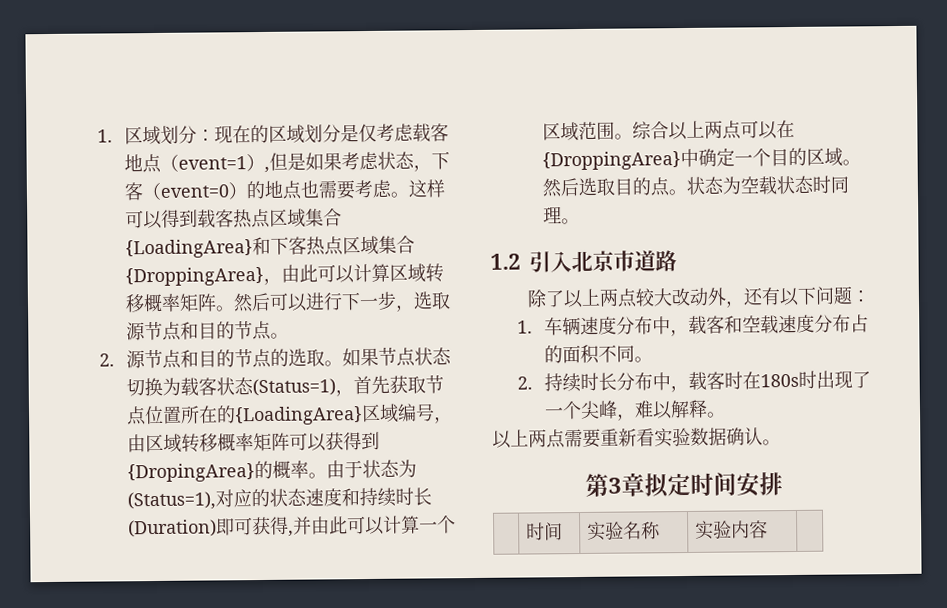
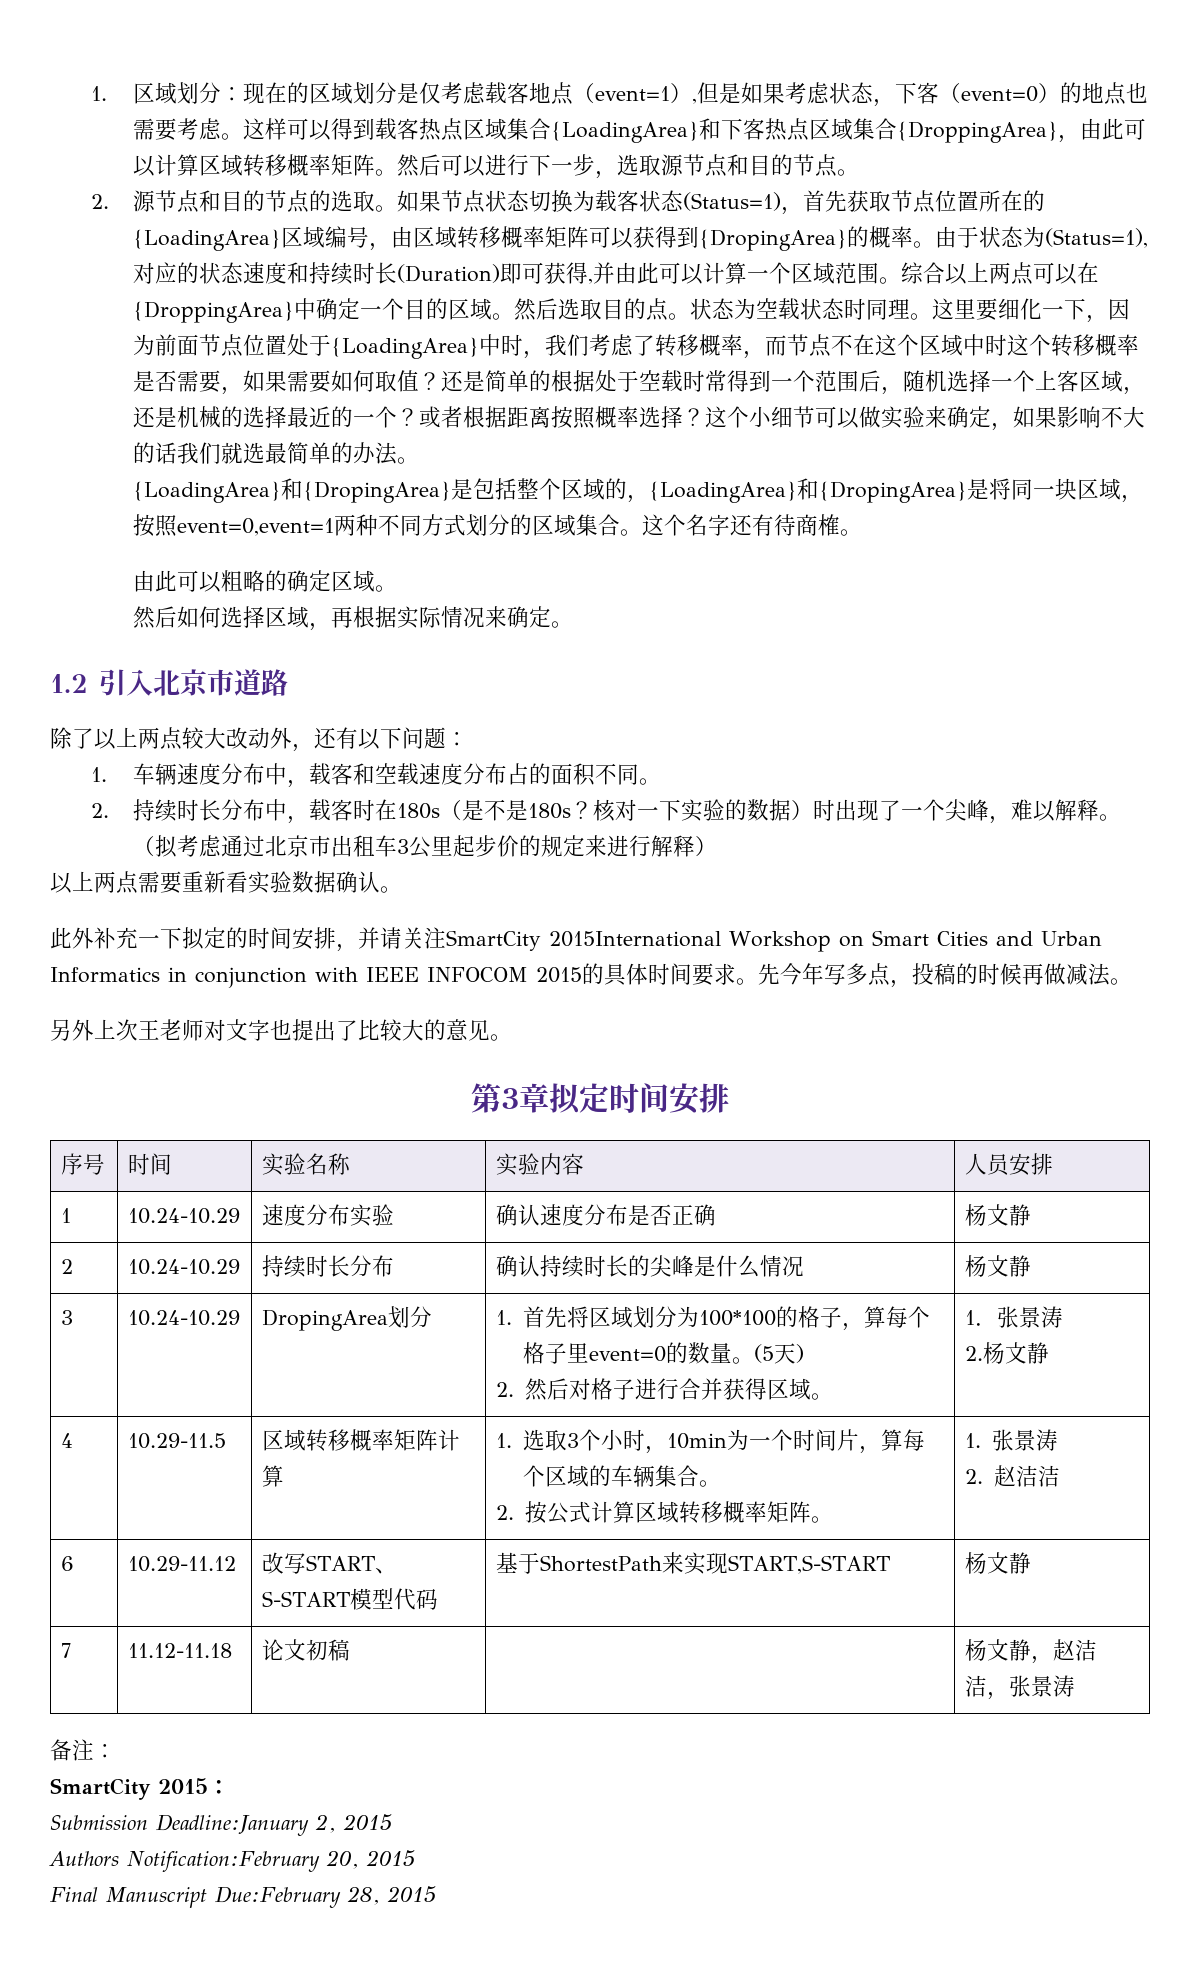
(580, 221) none -> [931,298,1130,323] [132,334,1139,359] [132,370,1145,395] [132,406,1145,431] [132,442,419,465] [132,478,1143,503] [132,514,862,537] [132,570,397,593] [132,606,573,631] 这里要细化一下，因为前面节点位置处于{LoadingArea}中时，我们考虑了转移概率，而节点不在这个区域中时这个转移概率是否需要，如果需要如何取值？还是简单的根据处于空载时常得到一个范围后，随机选择一个上客区域，还是机械的选择最近的一个？或者根据距离按照概率选择？这个小细节可以做实验来确定，如果影响不大的话我们就选最简单的办法。 // {LoadingArea}和{DropingArea}是包括整个区域的，{LoadingArea}和{DropingArea}是将同一块区域，按照event=0,event=1两种不同方式划分的区域集合。这个名字还有待商榷。 // 由此可以粗略的确定区域。 // 然后如何选择区域，再根据实际情况来确定。
(799, 380) none -> [439,799,813,822] （是不是180s？核对一下实验的数据）
(726, 414) none -> [132,835,717,858] （拟考虑通过北京市出租车3公里起步价的规定来进行解释）
(781, 442) none -> [50,927,1102,952] [50,963,1132,988] [50,1019,512,1041] // 此外补充一下拟定的时间安排，并请关注SmartCity 2015International Workshop on Smart Cities and Urban Informatics in conjunction with IEEE INFOCOM 2015的具体时间要求。先今年写多点，投稿的时候再做减法。 // 另外上次王老师对文字也提出了比较大的意见。
(783, 484) none -> [60,1153,105,1175] 序号
(769, 529) none -> [964,1153,1053,1176] [60,1208,71,1223] [127,1208,240,1224] [261,1204,394,1227] [495,1204,716,1226] [964,1204,1031,1226] [60,1259,73,1274] [127,1259,240,1275] [261,1255,394,1278] [495,1255,804,1278] [964,1255,1031,1277] [60,1310,73,1325] [127,1310,240,1326] [261,1306,432,1331] [495,1306,930,1331] [522,1342,804,1364] [495,1378,833,1401] [964,1306,1063,1328] [964,1342,1049,1364] [60,1433,73,1448] [127,1433,226,1449] [261,1429,460,1452] [261,1465,284,1487] [495,1429,925,1454] [522,1465,721,1487] [495,1501,833,1524] [964,1429,1058,1451] [964,1465,1060,1487] [60,1556,74,1571] [127,1556,236,1572] [261,1552,397,1574] [261,1588,438,1610] [495,1552,890,1575] [964,1552,1031,1574] [60,1643,71,1658] [127,1643,232,1658] [261,1639,350,1661] [964,1639,1097,1664] [964,1675,1075,1700] [50,1739,116,1761] [50,1778,230,1800] [50,1814,392,1836] [49,1850,415,1872] [50,1886,436,1908] 人员安排 // 1 | 10.24-10.29 | 速度分布实验 | 确认速度分布是否正确 | 杨文静 // 2 | 10.24-10.29 | 持续时长分布 | 确认持续时长的尖峰是什么情况 | 杨文静 // 3 | 10.24-10.29 | DropingArea划分 | 1.首先将区域划分为100*100的格子，算每个格子里event=0的数量。(5天) // 2.然后对格子进行合并获得区域。 | 1．张景涛 // 2.杨文静 // 4 | 10.29-11.5 | 区域转移概率矩阵计算 | 1.选取3个小时，10min为一个时间片，算每个区域的车辆集合。 // 2.按公式计算区域转移概率矩阵。 | 1.张景涛 // 2.赵洁洁 // 6 | 10.29-11.12 | 改写START、S-START模型代码 | 基于ShortestPath来实现START,S-START | 杨文静 // 7 | 11.12-11.18 | 论文初稿 | | 杨文静，赵洁洁，张景涛 // 备注： // SmartCity 2015： // Submission Deadline:January 2, 2015 // Authors Notification:February 20, 2015 // Final Manuscript Due:February 28, 2015

